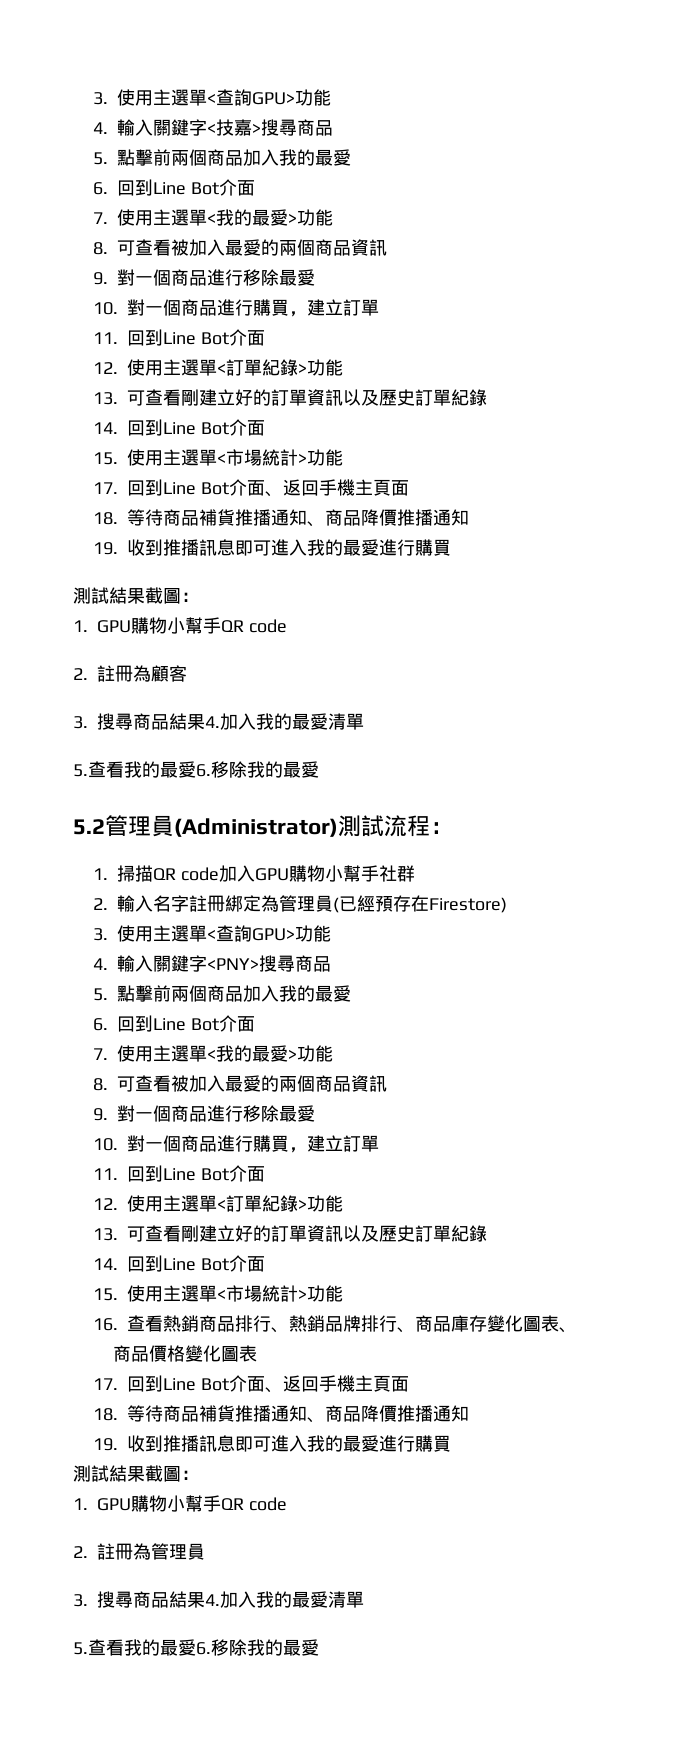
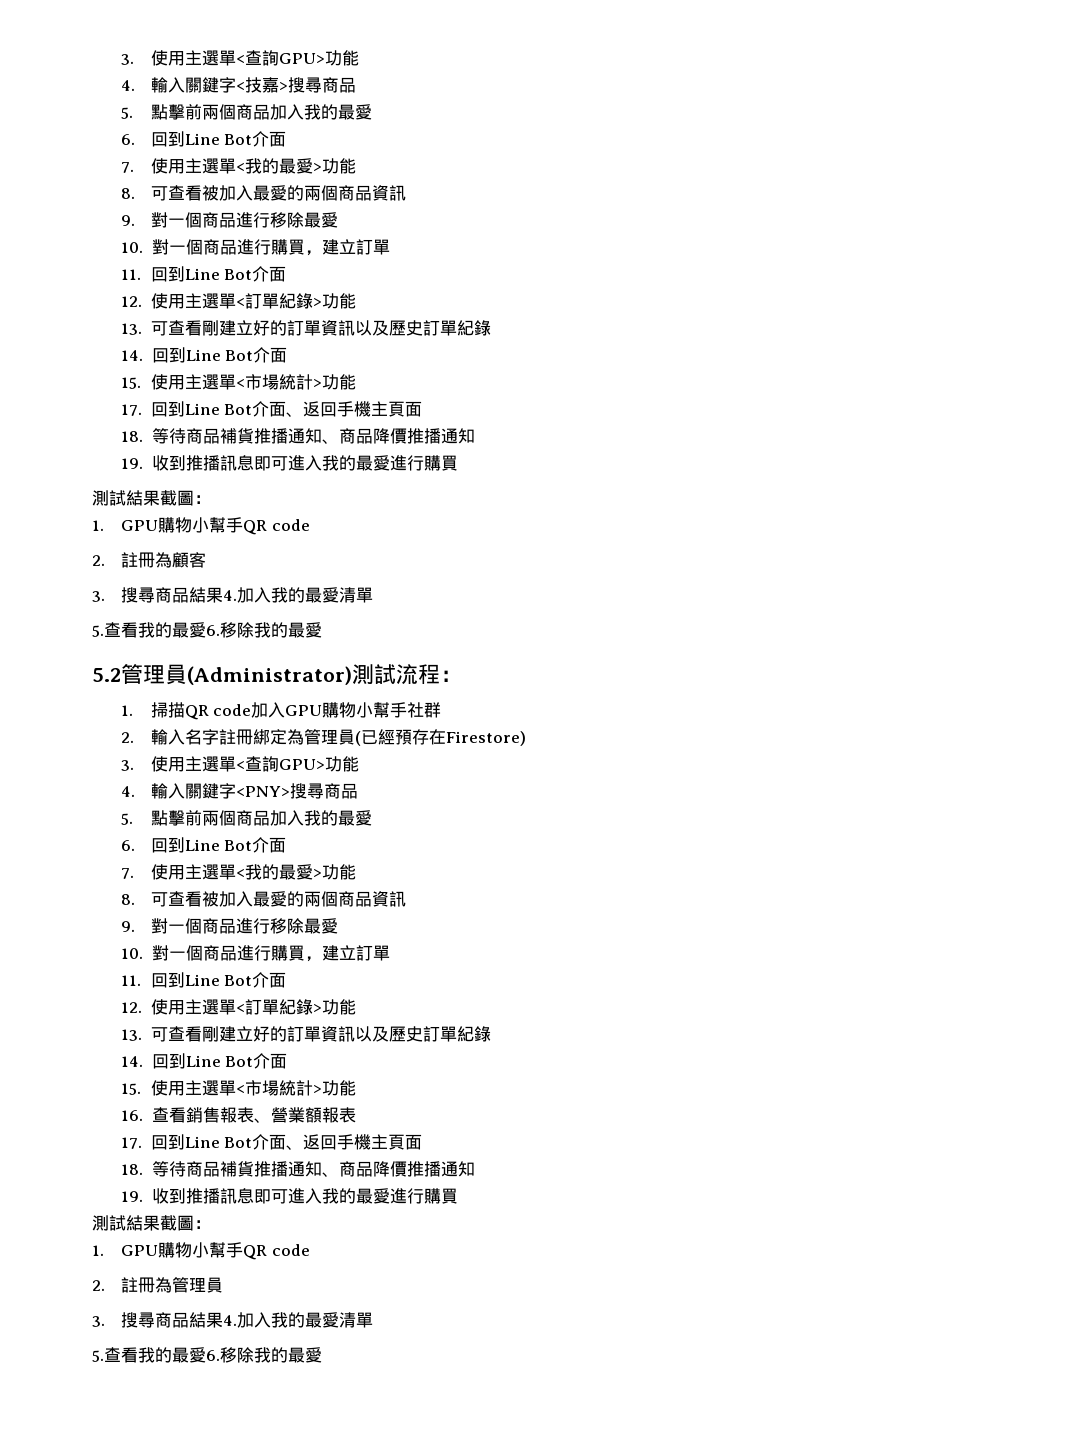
[162,1315,577,1333] [112,1345,239,1362] 熱銷商品排行、熱銷品牌排行、商品庫存變化圖表、 // 商品價格變化圖 -> [185,1107,339,1123] 銷售報表、營業額報

